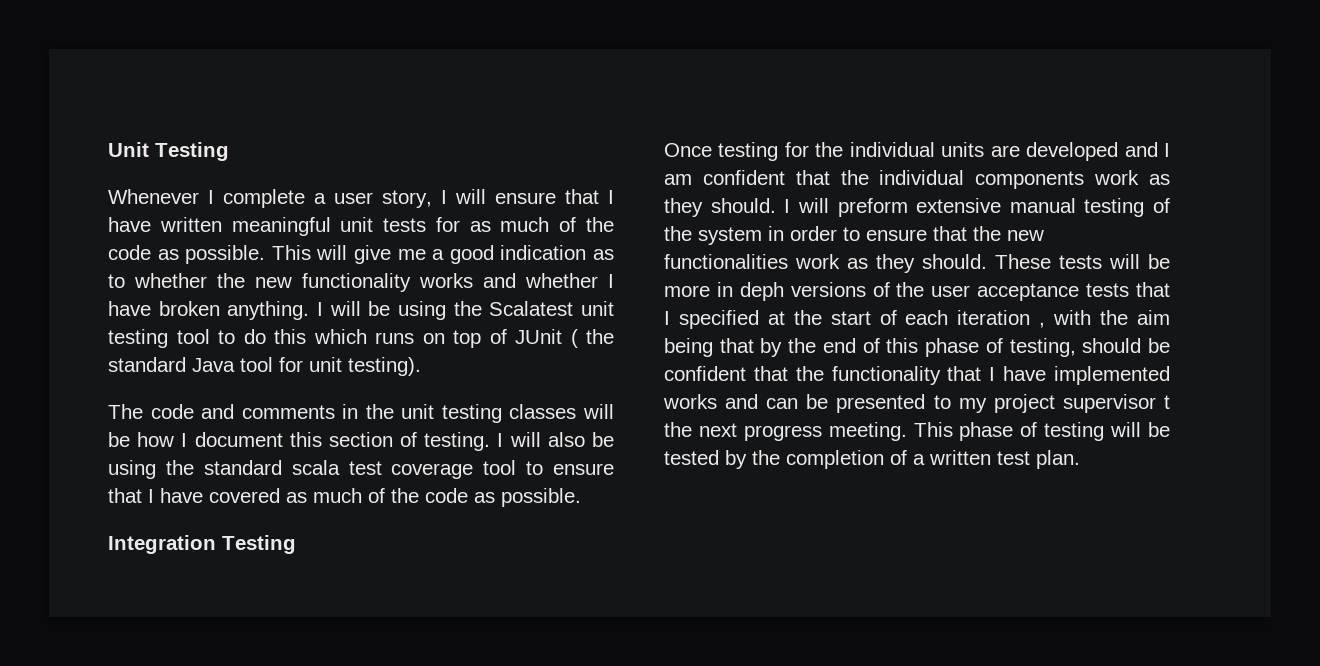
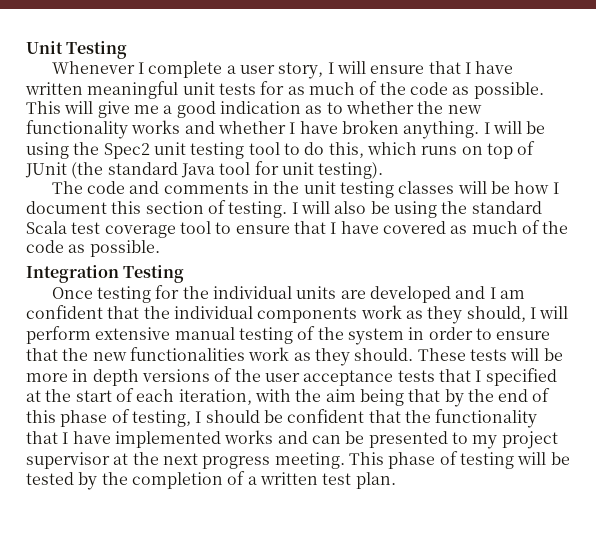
[489,301,574,316] Scalatest -> [103,143,150,159] Spec2
[274,329,306,344] this -> [328,142,364,158] this,
[570,329,614,348] ( the -> [71,162,104,179] (the
[291,460,340,475] scala -> [26,221,67,234] Scala
[710,198,908,217] should. I will preform -> [466,306,569,322] [26,326,91,344] should, I will perform
[739,282,784,301] deph -> [92,369,139,386] depth
[957,310,1046,328] iteration , -> [178,389,252,405] iteration,
(1076, 347) none -> [195,411,202,423] I
[1164,395,1170,409] t -> [113,453,129,465] at

